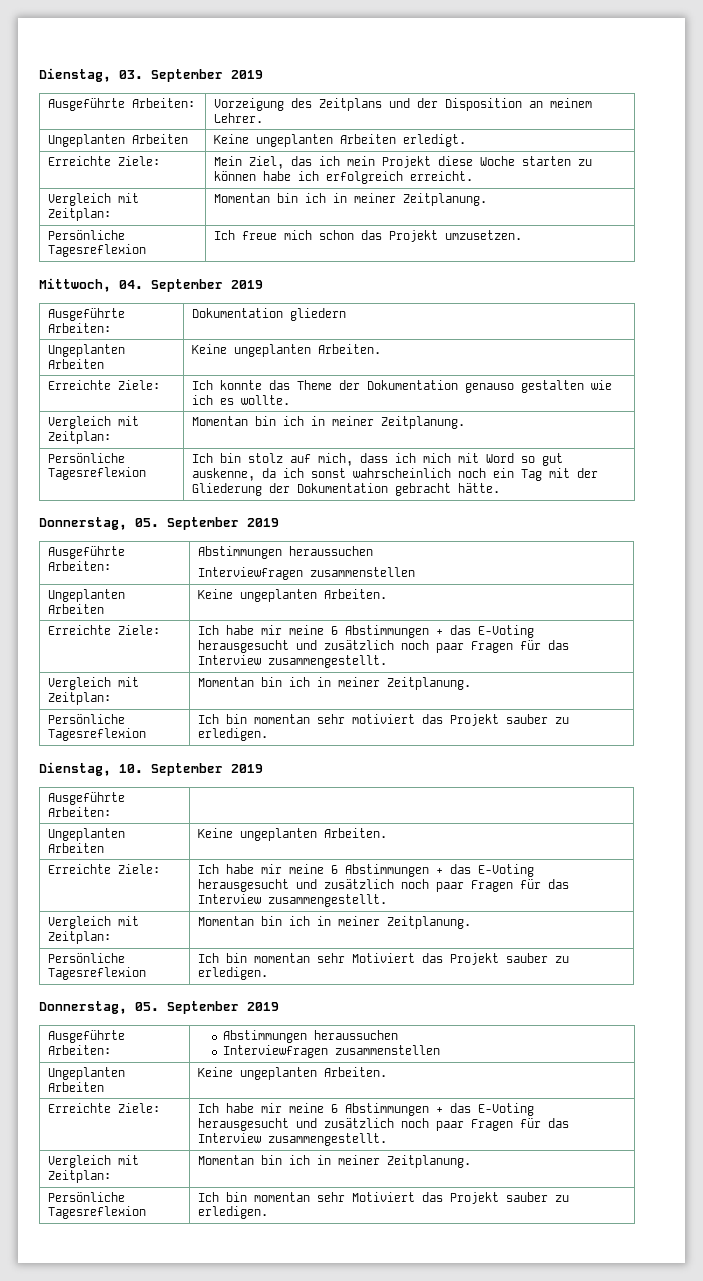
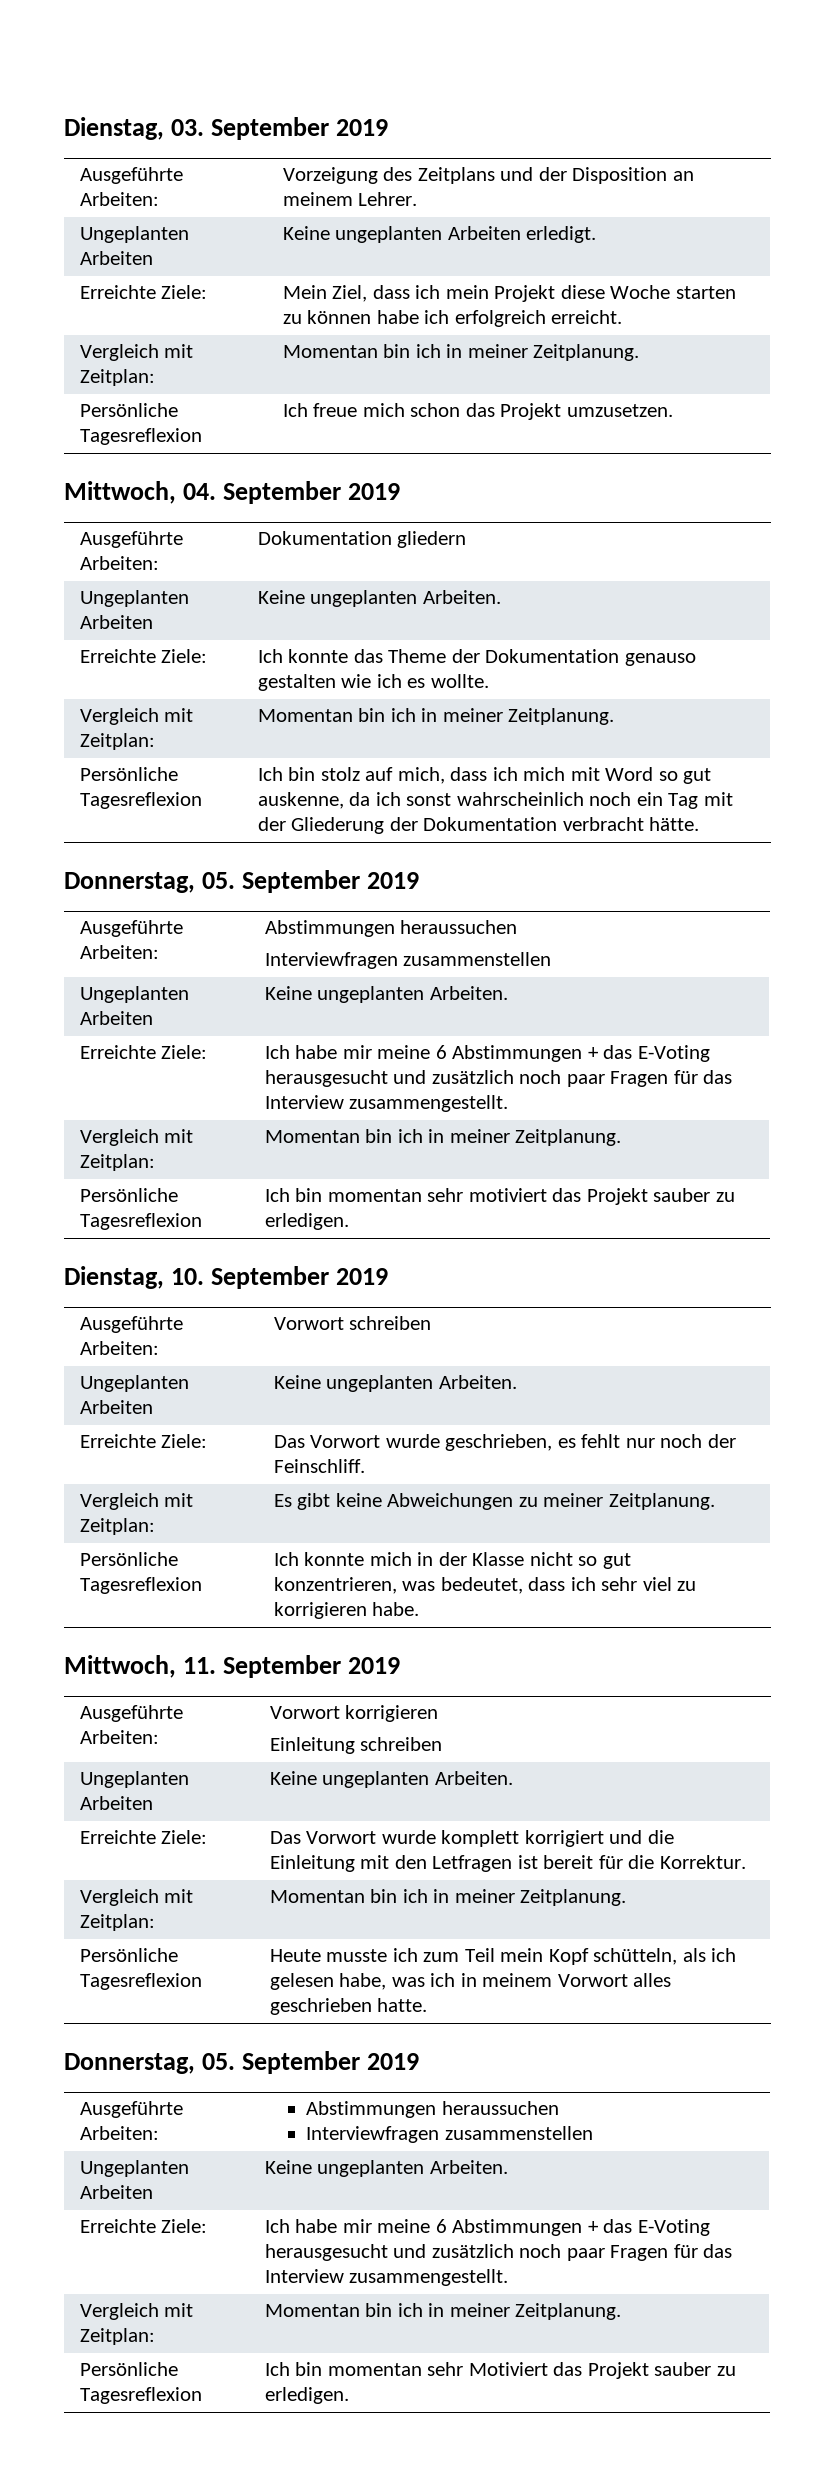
[291,156,313,166] das -> [372,285,410,299] dass
[395,483,452,496] gebracht -> [562,817,644,831] verbracht
[48,828,126,841] [48,843,105,853] [198,828,388,841] [48,864,161,874] [198,864,535,877] [198,879,570,892] [198,894,388,907] // Ungeplanten Arbeiten | Keine ungeplanten Arbeiten. // Erreichte Ziele: | Ich habe mir meine 6 Abstimmungen + das E-Voting herausgesucht und zusätzlich noch paar Fragen für das Interview zusammengestellt. -> [273,1316,432,1330] [79,1375,189,1392] [79,1400,153,1414] [273,1375,517,1392] [79,1434,208,1448] [273,1434,736,1451] [273,1459,365,1473] [79,1493,194,1510] [79,1518,155,1535] [273,1493,715,1510] [79,1552,178,1566] [79,1577,202,1594] [273,1552,631,1569] [273,1577,697,1594] [273,1602,420,1619] [64,1655,401,1678] [79,1705,183,1722] [79,1730,159,1744] [269,1705,439,1722] [269,1737,443,1754] [79,1771,189,1788] [79,1796,153,1810] [269,1771,513,1788] [79,1830,208,1844] [269,1830,674,1847] [269,1855,746,1872] Vorwort schreiben // Ungeplanten Arbeiten | Keine ungeplanten Arbeiten. // Erreichte Ziele: | Das Vorwort wurde geschrieben, es fehlt nur noch der Feinschliff. // Vergleich mit Zeitplan: | Es gibt keine Abweichungen zu meiner Zeitplanung. // Persönliche Tagesreflexion | Ich konnte mich in der Klasse nicht so gut konzentrieren, was bedeutet, dass ich sehr viel zu korrigieren habe. // Mittwoch, 11. September 2019 // Ausgeführte Arbeiten: | Vorwort korrigieren // Einleitung schreiben // Ungeplanten Arbeiten | Keine ungeplanten Arbeiten. // Erreichte Ziele: | Das Vorwort wurde komplett korrigiert und die Einleitung mit den Letfragen ist bereit für die Korrektur.
[198,953,570,965] [198,967,269,980] Ich bin momentan sehr Motiviert das Projekt sauber zu erledigen. -> [269,1948,737,1965] [269,1973,672,1990] [269,1998,428,2015] Heute musste ich zum Teil mein Kopf schütteln, als ich gelesen habe, was ich in meinem Vorwort alles geschrieben hatte.

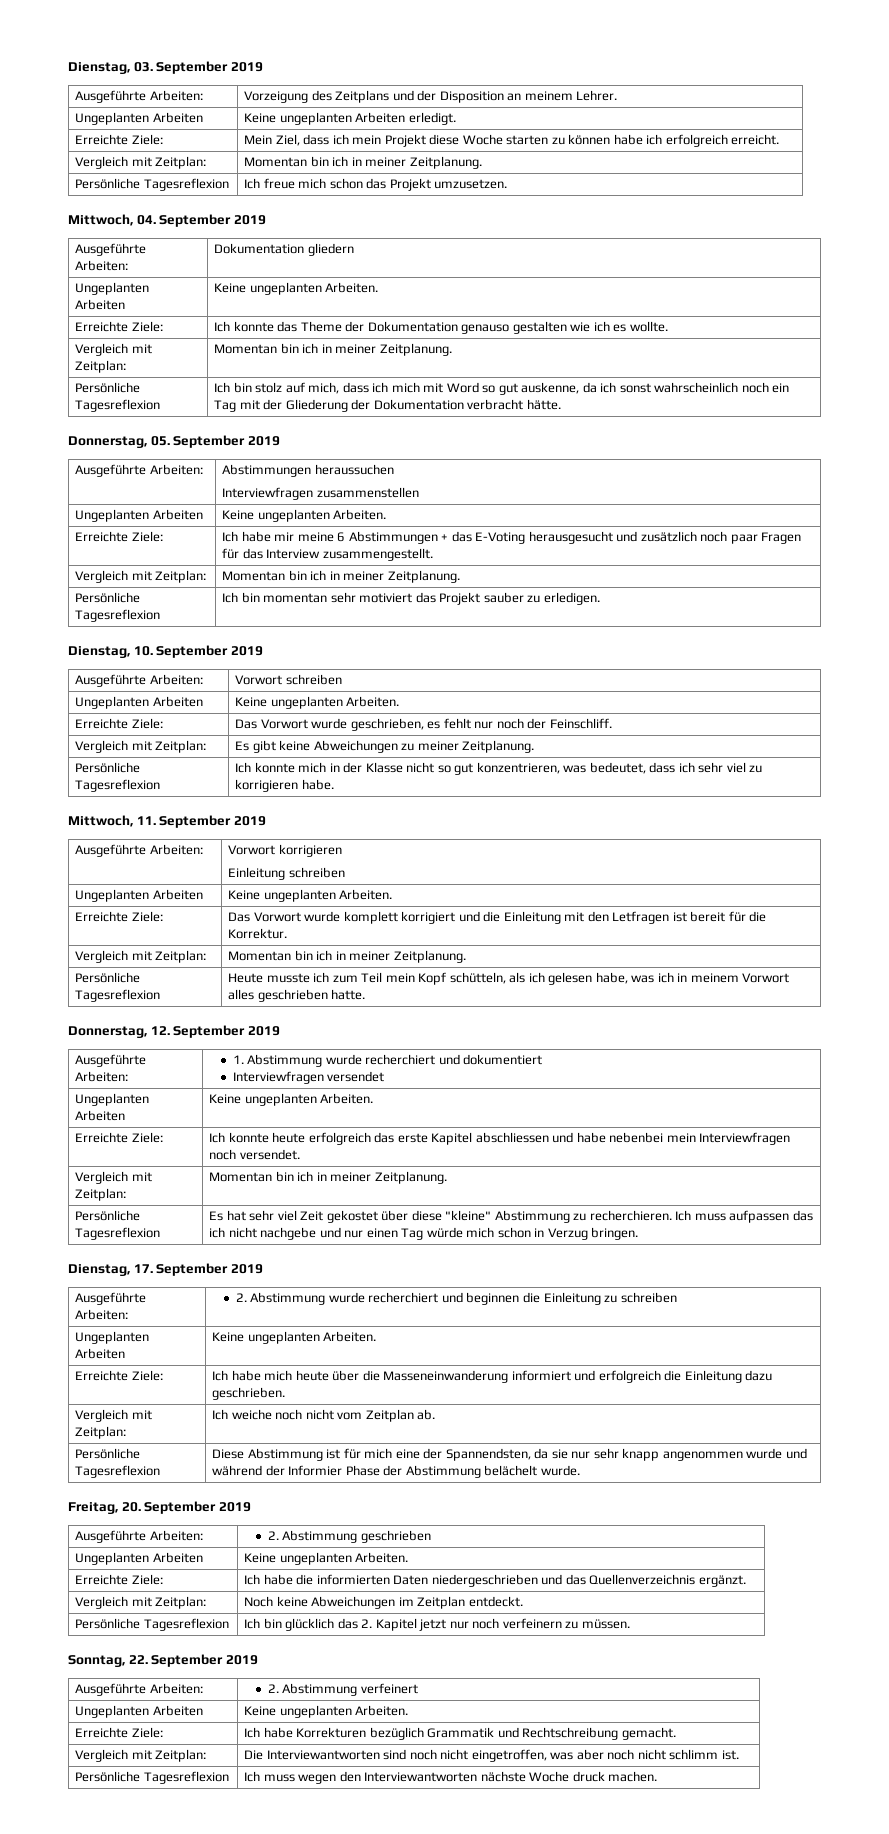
[202,2051,420,2074] [79,2101,183,2118] [79,2126,159,2140] [305,2101,559,2118] [305,2126,593,2143] [79,2160,189,2177] [79,2185,153,2199] [264,2160,508,2177] [79,2219,208,2233] [264,2219,710,2236] [264,2244,733,2261] [264,2269,509,2286] 05. September 2019 // Ausgeführte Arbeiten: | Abstimmungen heraussuchen // Interviewfragen zusammenstellen // Ungeplanten Arbeiten | Keine ungeplanten Arbeiten. // Erreichte Ziele: | Ich habe mir meine 6 Abstimmungen + das E-Voting herausgesucht und zusätzlich noch paar Fragen für das Interview zusammengestellt. -> [150,1025,280,1038] [75,1054,147,1067] [75,1071,129,1082] [232,1054,543,1067] [232,1071,385,1084] [75,1093,150,1106] [75,1110,126,1121] [209,1093,374,1106] [75,1132,163,1143] [209,1132,791,1145] [209,1149,300,1160] 12. September 2019 // Ausgeführte Arbeiten: | 1. Abstimmung wurde recherchiert und dokumentiert // Interviewfragen versendet // Ungeplanten Arbeiten | Keine ungeplanten Arbeiten. // Erreichte Ziele: | Ich konnte heute erfolgreich das erste Kapitel abschliessen und habe nebenbei mein Interviewfragen noch versendet.
[264,2362,736,2379] [264,2387,349,2404] Ich bin momentan sehr Motiviert das Projekt sauber zu erledigen. -> [209,1210,813,1223] [209,1227,639,1240] [68,1263,263,1276] [75,1292,147,1305] [75,1309,129,1320] [235,1292,677,1305] [75,1331,150,1344] [75,1348,126,1359] [212,1331,377,1344] [75,1370,163,1381] [212,1370,773,1383] [212,1387,286,1400] [75,1409,152,1422] [75,1426,127,1439] [212,1409,436,1422] [75,1448,141,1459] [75,1465,161,1478] [212,1448,807,1461] [212,1465,580,1478] [68,1501,251,1514] [75,1530,203,1543] [267,1530,431,1543] [75,1552,203,1565] [244,1552,409,1565] [75,1574,163,1585] [244,1574,746,1587] [75,1596,207,1609] [244,1596,523,1609] [75,1618,229,1631] [244,1618,630,1631] [68,1654,258,1667] [75,1683,203,1696] [267,1683,418,1696] [75,1705,203,1718] [244,1705,409,1718] [75,1727,163,1738] [244,1727,676,1740] [75,1749,207,1762] [244,1749,739,1762] [75,1771,229,1784] [244,1771,658,1784] Es hat sehr viel Zeit gekostet über diese "kleine" Abstimmung zu recherchieren. Ich muss aufpassen das ich nicht nachgebe und nur einen Tag würde mich schon in Verzug bringen. // Dienstag, 17. September 2019 // Ausgeführte Arbeiten: | 2. Abstimmung wurde recherchiert und beginnen die Einleitung zu schreiben // Ungeplanten Arbeiten | Keine ungeplanten Arbeiten. // Erreichte Ziele: | Ich habe mich heute über die Masseneinwanderung informiert und erfolgreich die Einleitung dazu geschrieben. // Vergleich mit Zeitplan: | Ich weiche noch nicht vom Zeitplan ab. // Persönliche Tagesreflexion | Diese Abstimmung ist für mich eine der Spannendsten, da sie nur sehr knapp angenommen wurde und während der Informier Phase der Abstimmung belächelt wurde. // Freitag, 20. September 2019 // Ausgeführte Arbeiten: | 2. Abstimmung geschrieben // Ungeplanten Arbeiten | Keine ungeplanten Arbeiten. // Erreichte Ziele: | Ich habe die informierten Daten niedergeschrieben und das Quellenverzeichnis ergänzt. // Vergleich mit Zeitplan: | Noch keine Abweichungen im Zeitplan entdeckt. // Persönliche Tagesreflexion | Ich bin glücklich das 2. Kapitel jetzt nur noch verfeinern zu müssen. // Sonntag, 22. September 2019 // Ausgeführte Arbeiten: | 2. Abstimmung verfeinert // Ungeplanten Arbeiten | Keine ungeplanten Arbeiten. // Erreichte Ziele: | Ich habe Korrekturen bezüglich Grammatik und Rechtschreibung gemacht. // Vergleich mit Zeitplan: | Die Interviewantworten sind noch nicht eingetroffen, was aber noch nicht schlimm ist. // Persönliche Tagesreflexion | Ich muss wegen den Interviewantworten nächste Woche druck machen.

